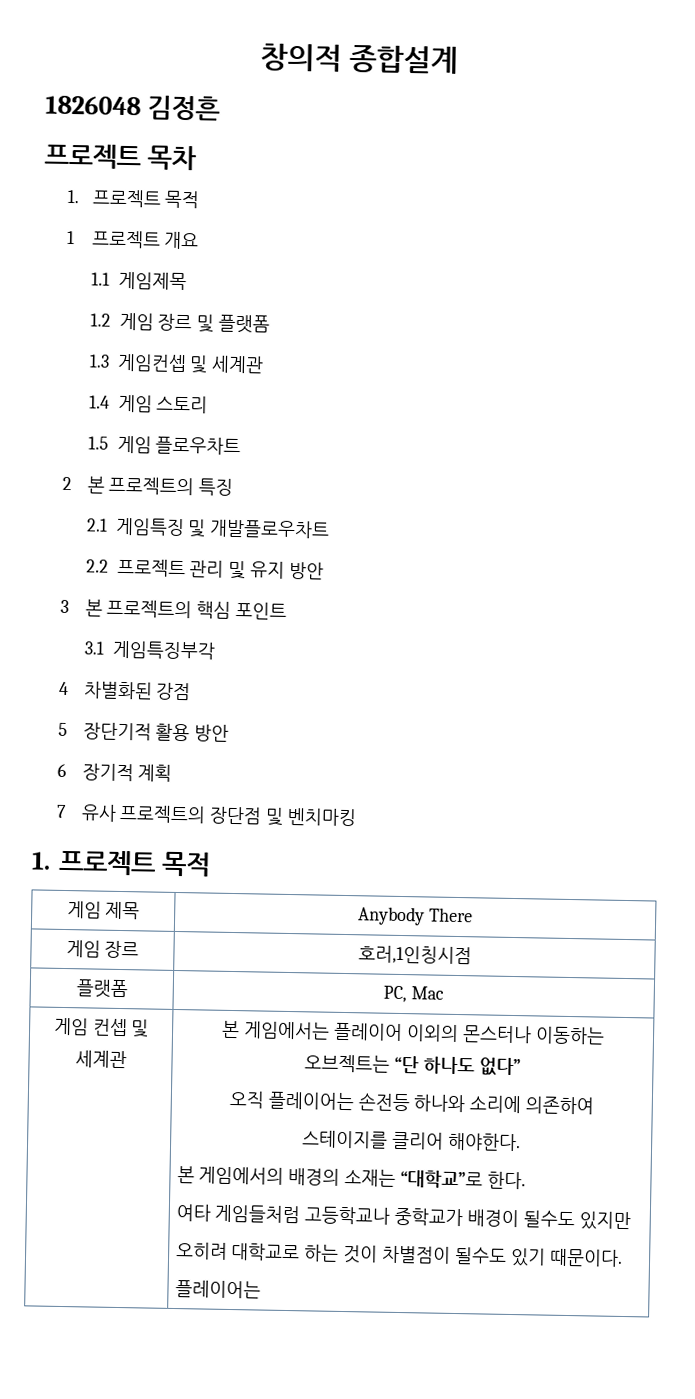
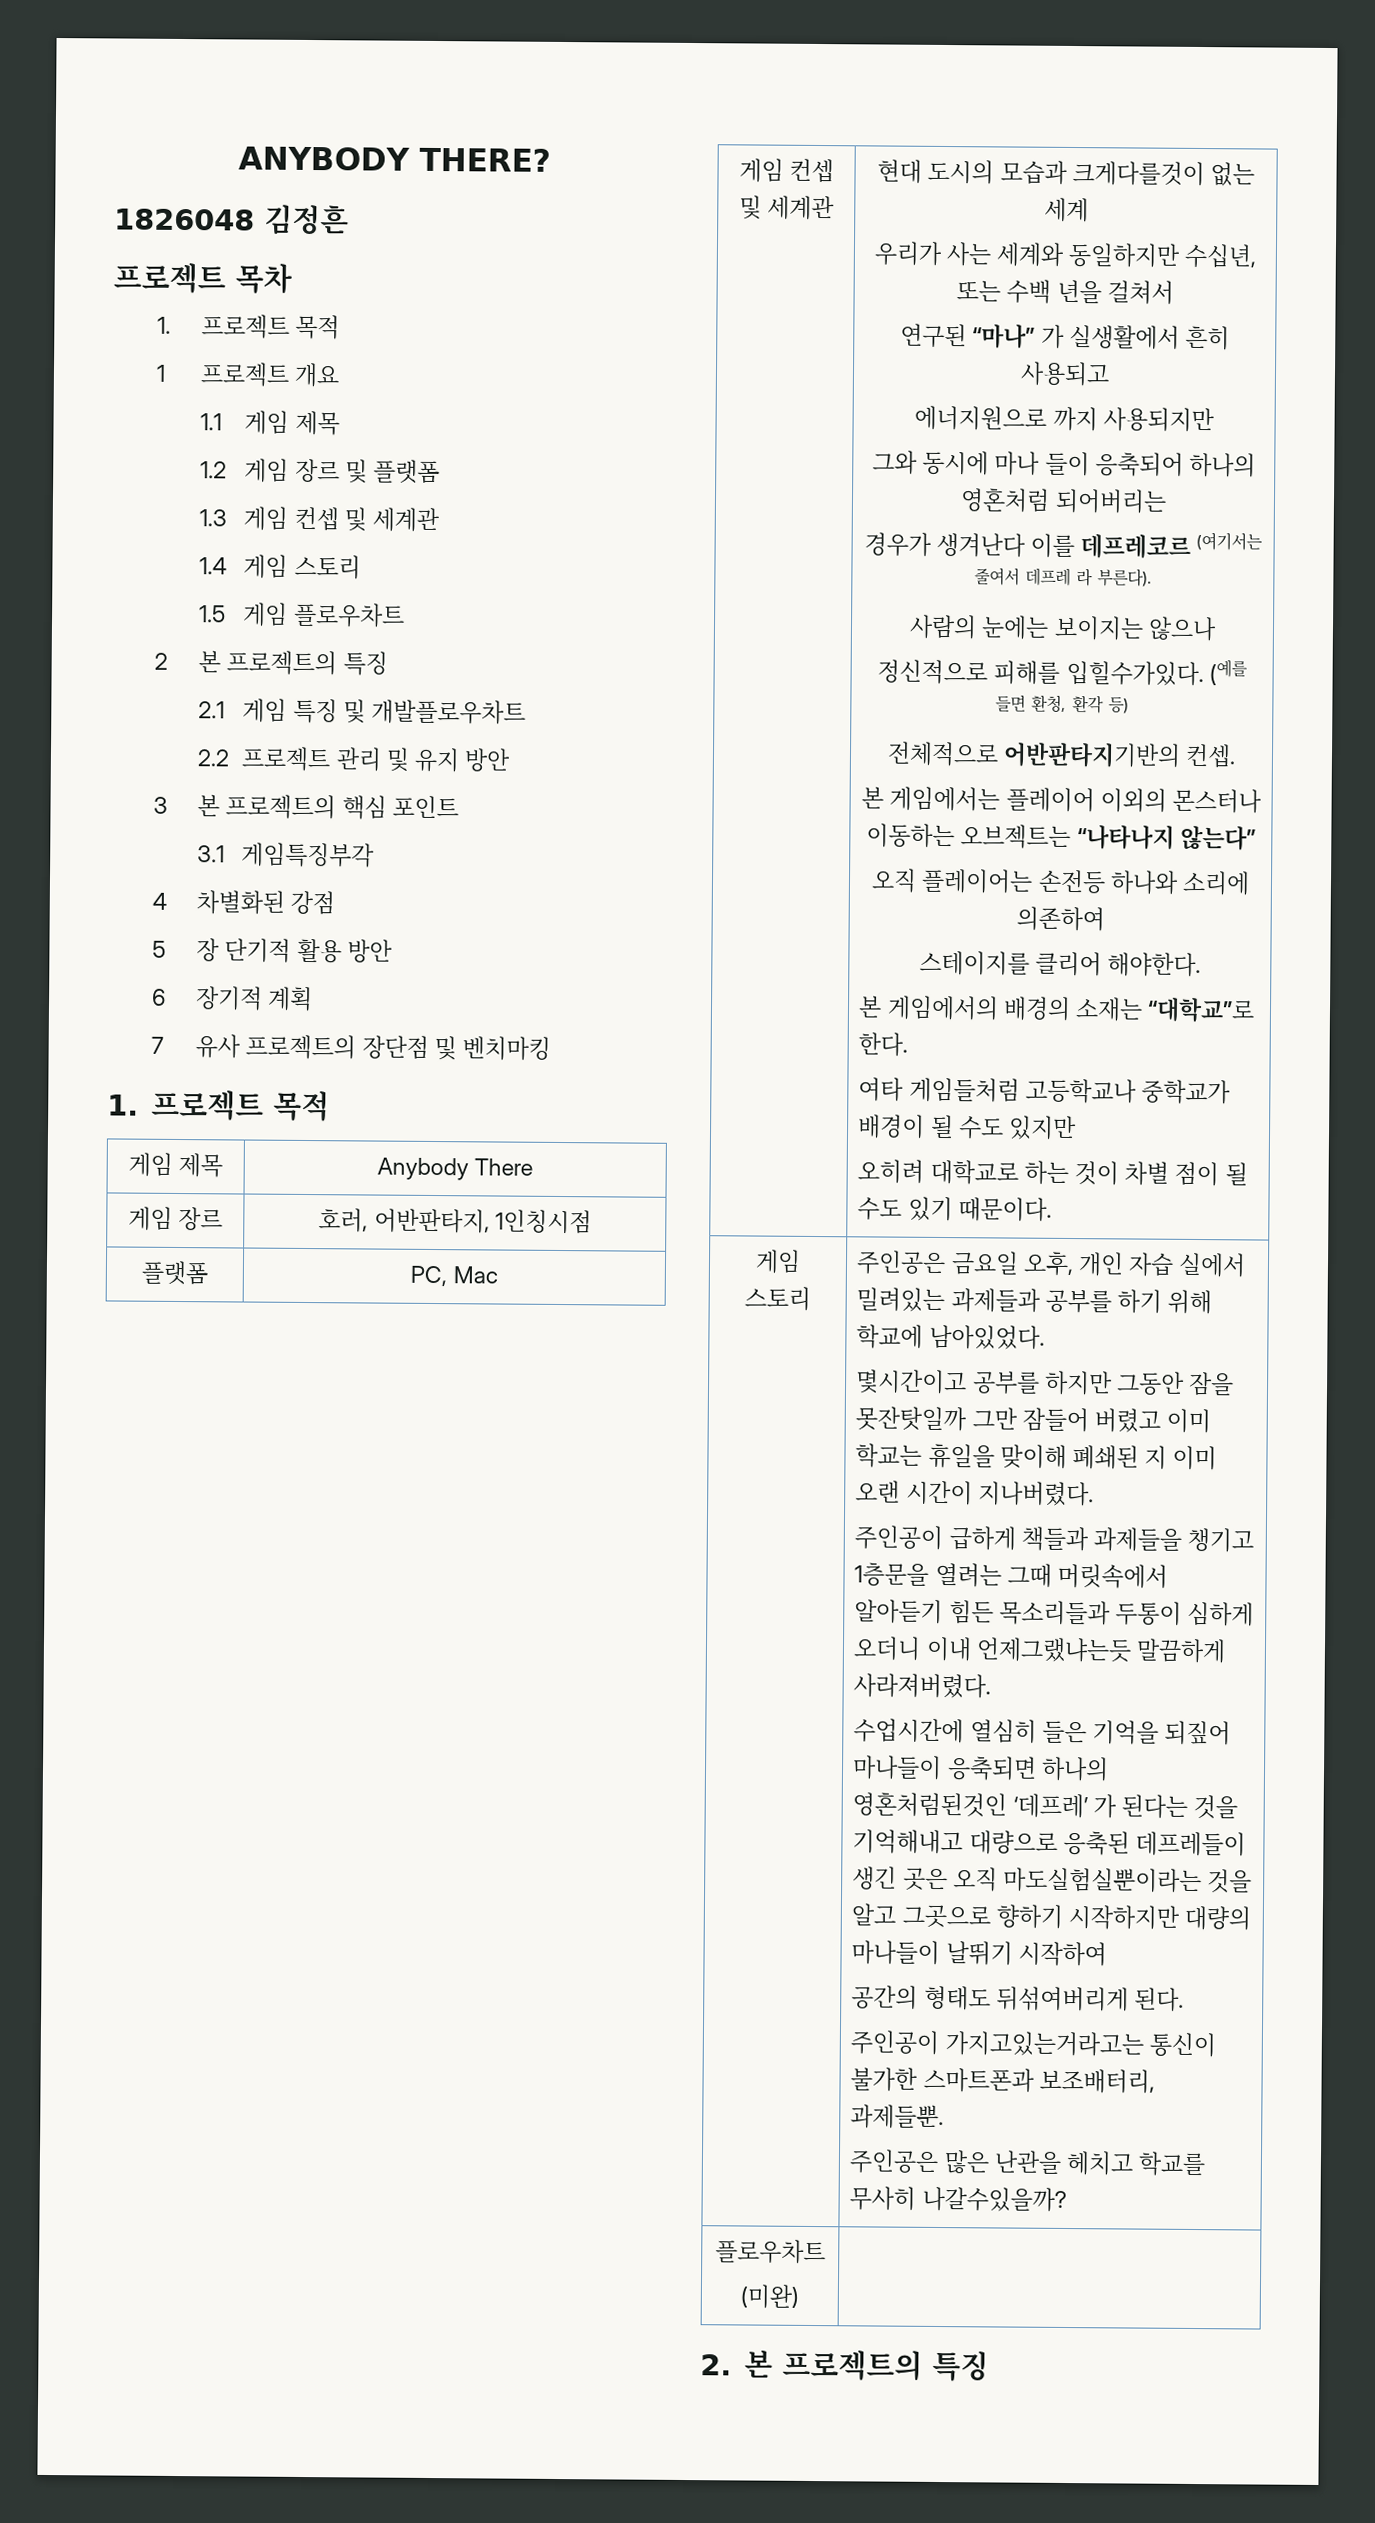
[260,43,458,74] 창의적 종합설계 -> [238,146,551,172] ANYBODY THERE?
[117,271,187,291] 게임제목 -> [244,410,340,436] 게임 제목
[116,353,187,373] 게임컨셉 -> [243,506,339,531] 게임 컨셉
[114,517,185,537] 게임특징 -> [242,698,338,724] 게임 특징
[82,722,152,741] 장단기적 -> [196,938,292,963] 장 단기적
[357,945,472,965] 호러,1인칭시점 -> [318,1208,592,1234] 호러, 어반판타지, 1인칭시점
(127, 1059) none -> [877,159,1255,187] [1043,197,1089,223] [873,241,1258,269] [956,279,1174,305] [900,323,1230,351] [1019,361,1110,387] [914,405,1215,433] [871,450,1257,478] [960,488,1167,514] [863,531,1264,559] [973,567,1153,587] [909,614,1217,642] [877,659,1248,687] [995,694,1129,714] [886,741,1237,768] 현대 도시의 모습과 크게다를것이 없는 세계 // 우리가 사는 세계와 동일하지만 수십년, 또는 수백 년을 걸쳐서 // 연구된 “마나” 가 실생활에서 흔히 사용되고 // 에너지원으로 까지 사용되지만 // 그와 동시에 마나 들이 응축되어 하나의 영혼처럼 되어버리는 // 경우가 생겨난다 이를 데프레코르 (여기서는 줄여서 데프레 라 부른다). // 사람의 눈에는 보이지는 않으나 // 정신적으로 피해를 입힐수가있다. (예를 들면 환청, 환각 등) // 전체적으로 어반판타지기반의 컨셉. //
[394,1055,521,1077] “단 하나도 없다” -> [1076,825,1256,851] “나타나지 않는다”
[522,1210,575,1229] 될수도 -> [929,1114,1004,1140] 될 수도
[381,1245,623,1267] [174,1280,261,1299] 차별점이 될수도 있기 때문이다. // 플레이어는 -> [1124,1161,1248,1187] [857,1196,1052,1222] [755,1249,801,1274] [744,1286,811,1311] [856,1250,1247,1278] [856,1287,1213,1315] [856,1324,1045,1350] [855,1369,1235,1396] [855,1406,1212,1434] [855,1443,1218,1471] [855,1480,1094,1507] [854,1525,1255,1553] [854,1562,1169,1589] [854,1599,1255,1627] [853,1636,1227,1664] [853,1673,992,1699] [853,1718,1232,1746] [852,1755,1109,1782] [852,1792,1239,1820] [852,1829,1247,1857] [852,1866,1253,1894] [851,1903,1252,1931] [851,1940,1107,1967] [851,1985,1185,2012] [850,2030,1216,2058] [850,2067,1155,2094] [850,2104,945,2130] [849,2149,1207,2177] [849,2186,1067,2213] [715,2239,826,2265] [740,2284,799,2309] [700,2349,990,2382] 차별 점이 될 수도 있기 때문이다. // 게임 스토리 | 주인공은 금요일 오후, 개인 자습 실에서 밀려있는 과제들과 공부를 하기 위해 학교에 남아있었다. // 몇시간이고 공부를 하지만 그동안 잠을 못잔탓일까 그만 잠들어 버렸고 이미 학교는 휴일을 맞이해 폐쇄된 지 이미 오랜 시간이 지나버렸다. // 주인공이 급하게 책들과 과제들을 챙기고 1층문을 열려는 그때 머릿속에서 알아듣기 힘든 목소리들과 두통이 심하게 오더니 이내 언제그랬냐는듯 말끔하게 사라져버렸다. // 수업시간에 열심히 들은 기억을 되짚어 마나들이 응축되면 하나의 영혼처럼된것인 ‘데프레’ 가 된다는 것을 기억해내고 대량으로 응축된 데프레들이 생긴 곳은 오직 마도실험실뿐이라는 것을 알고 그곳으로 향하기 시작하지만 대량의 마나들이 날뛰기 시작하여 // 공간의 형태도 뒤섞여버리게 된다. // 주인공이 가지고있는거라고는 통신이 불가한 스마트폰과 보조배터리, 과제들뿐. // 주인공은 많은 난관을 헤치고 학교를 무사히 나갈수있을까? // 플로우차트 // (미완) | // 2. 본 프로젝트의 특징

